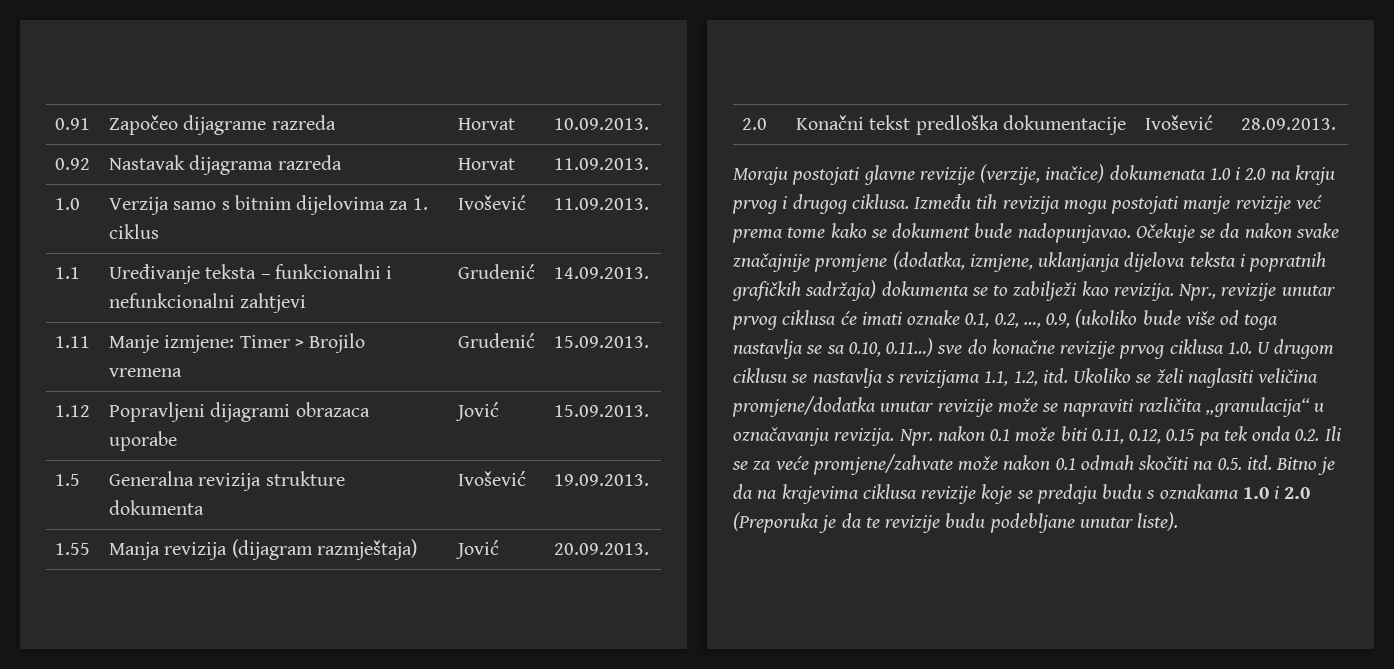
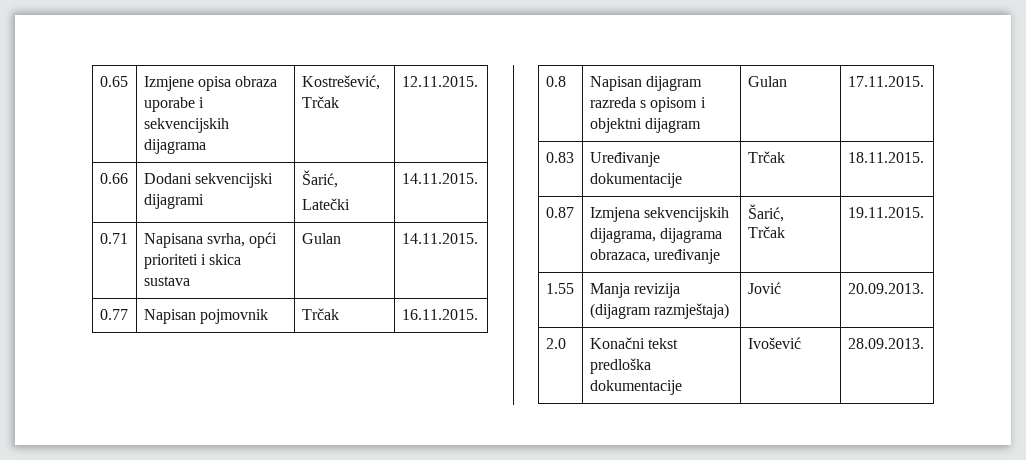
[55,118,91,130] [109,115,336,135] [458,118,516,130] [554,118,650,130] [55,158,91,170] [109,155,342,175] [458,158,516,170] [554,158,650,170] [55,198,81,210] [109,195,428,215] [109,224,160,239] [458,195,527,210] [554,198,650,210] [55,267,81,279] [109,264,393,284] [109,293,307,313] [458,264,536,279] [554,267,650,279] [55,336,91,348] [109,333,366,353] [109,368,183,377] [458,333,536,348] [554,336,650,348] [55,405,91,417] [109,402,370,422] [109,431,178,451] [455,402,500,421] [554,405,650,417] [55,474,81,486] [109,471,345,491] [109,500,205,515] [458,471,527,486] [554,474,650,486] 0.91 | Započeo dijagrame razreda | Horvat | 10.09.2013. // 0.92 | Nastavak dijagrama razreda | Horvat | 11.09.2013. // 1.0 | Verzija samo s bitnim dijelovima za 1. ciklus | Ivošević | 11.09.2013. // 1.1 | Uređivanje teksta – funkcionalni i nefunkcionalni zahtjevi | Grudenić | 14.09.2013. // 1.11 | Manje izmjene: Timer > Brojilo vremena | Grudenić | 15.09.2013. // 1.12 | Popravljeni dijagrami obrazaca uporabe | Jović | 15.09.2013. // 1.5 | Generalna revizija strukture dokumenta | Ivošević | 19.09.2013. -> [99,76,128,87] [143,76,278,91] [143,97,205,112] [143,118,229,133] [143,139,206,154] [301,75,380,90] [301,96,339,108] [401,76,478,87] [99,173,128,184] [143,173,274,188] [143,194,204,209] [301,170,338,188] [301,198,350,210] [401,173,478,184] [99,233,128,244] [143,232,278,248] [143,254,242,269] [143,276,190,286] [301,233,341,244] [401,233,478,244] [99,309,128,320] [143,309,269,324] [301,308,339,320] [401,309,478,320] [545,76,566,87] [589,76,703,91] [589,97,706,112] [589,118,702,133] [747,76,787,87] [847,76,924,87] [545,152,574,163] [589,152,660,167] [589,173,682,188] [747,151,785,163] [847,152,924,163] [545,207,574,218] [589,207,730,222] [589,228,723,243] [589,249,721,264] [747,204,784,222] [747,226,785,238] [847,207,924,218] 0.65 | Izmjene opisa obraza uporabe i sekvencijskih dijagrama | Kostrešević, Trčak | 12.11.2015. // 0.66 | Dodani sekvencijski dijagrami | Šarić, // Latečki | 14.11.2015. // 0.71 | Napisana svrha, opći prioriteti i skica sustava | Gulan | 14.11.2015. // 0.77 | Napisan pojmovnik | Trčak | 16.11.2015. // 0.8 | Napisan dijagram razreda s opisom i objektni dijagram | Gulan | 17.11.2015. // 0.83 | Uređivanje dokumentacije | Trčak | 18.11.2015. // 0.87 | Izmjena sekvencijskih dijagrama, dijagrama obrazaca, uređivanje | Šarić, // Trčak | 19.11.2015.
[733,164,1335,185] [732,194,1322,214] [732,223,1339,243] [732,251,1327,272] [732,280,1335,301] [732,309,1279,330] [733,338,1335,359] [733,368,1319,388] [732,396,1325,417] [733,426,1341,446] [732,454,1336,475] [733,484,1311,504] [733,512,1179,533] // Moraju postojati glavne revizije (verzije, inačice) dokumenata 1.0 i 2.0 na kraju prvog i drugog ciklusa. Između tih revizija mogu postojati manje revizije već prema tome kako se dokument bude nadopunjavao. Očekuje se da nakon svake značajnije promjene (dodatka, izmjene, uklanjanja dijelova teksta i popratnih grafičkih sadržaja) dokumenta se to zabilježi kao revizija. Npr., revizije unutar prvog ciklusa će imati oznake 0.1, 0.2, …, 0.9, (ukoliko bude više od toga nastavlja se sa 0.10, 0.11…) sve do konačne revizije prvog ciklusa 1.0. U drugom ciklusu se nastavlja s revizijama 1.1, 1.2, itd. Ukoliko se želi naglasiti veličina promjene/dodatka unutar revizije može se napraviti različita „granulacija“ u označavanju revizija. Npr. nakon 0.1 može biti 0.11, 0.12, 0.15 pa tek onda 0.2. Ili se za veće promjene/zahvate može nakon 0.1 odmah skočiti na 0.5. itd. Bitno je da na krajevima ciklusa revizije koje se predaju budu s oznakama 1.0 i 2.0 (Preporuka je da te revizije budu podebljane unutar liste). -> (924, 343) none

